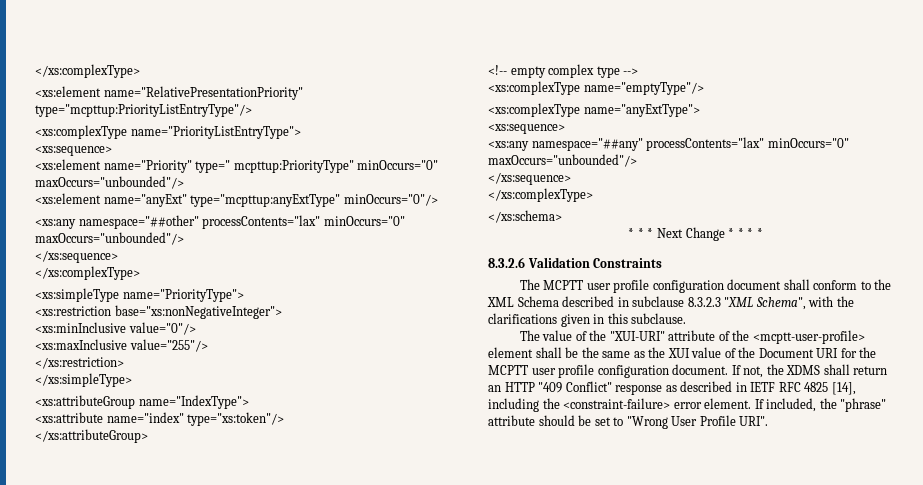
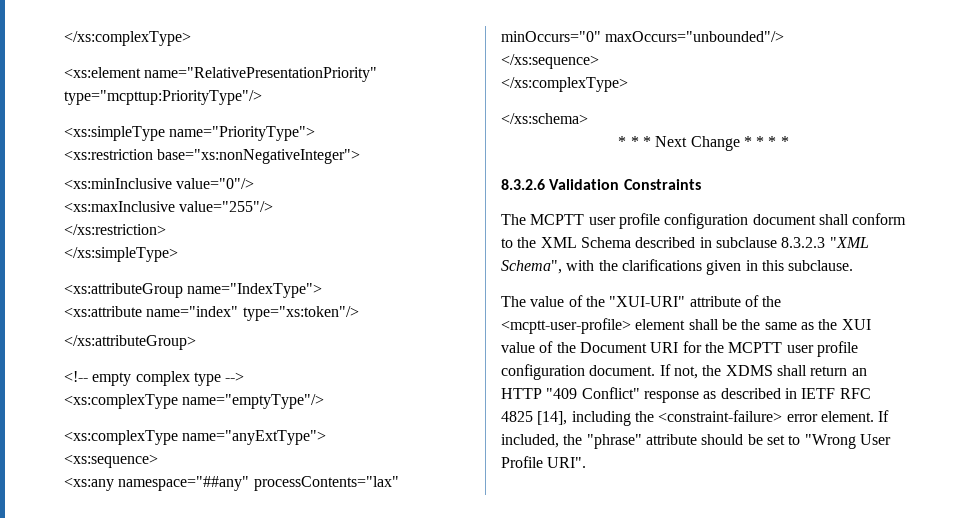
[35,104,252,117] [35,125,301,139] [35,146,112,156] [35,159,439,173] [35,176,184,189] [35,193,438,207] [35,215,405,229] [35,232,184,245] [35,250,118,263] [35,266,140,280] type="mcpttup:PriorityListEntryType"/> // <xs:complexType name="PriorityListEntryType"> // <xs:sequence> // <xs:element name="Priority" type=" mcpttup:PriorityType" minOccurs="0" maxOccurs="unbounded"/> // <xs:element name="anyExt" type="mcpttup:anyExtType" minOccurs="0"/> // <xs:any namespace="##other" processContents="lax" minOccurs="0" maxOccurs="unbounded"/> // </xs:sequence> // </xs:complexType> -> [64,90,262,105] type="mcpttup:PriorityType"/>

